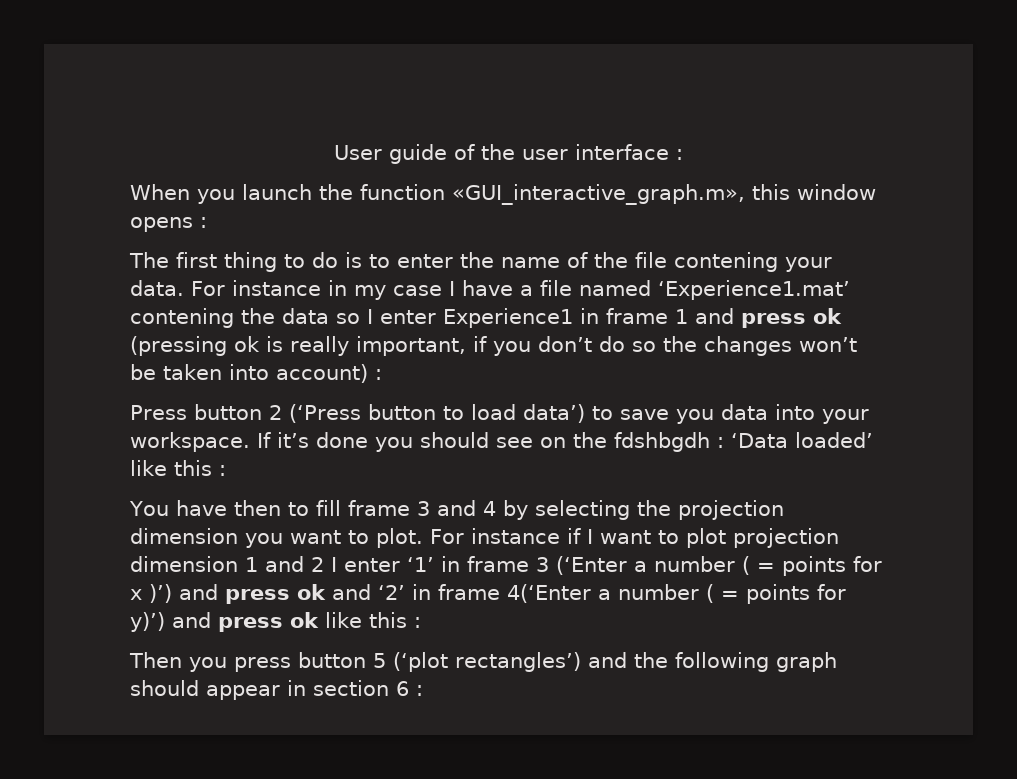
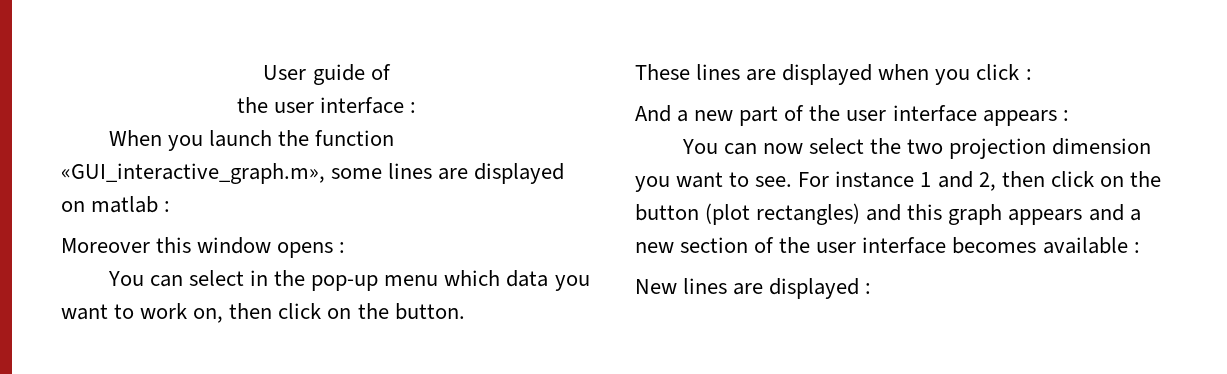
(475, 152) none -> (391, 72) //
[752,184,876,200] [130,217,207,232] [129,252,832,272] [130,280,850,300] [130,308,842,328] [130,336,857,356] [130,364,382,383] [130,404,869,424] [130,432,873,452] [130,460,226,476] [129,500,671,520] this window opens : // The first thing to do is to enter the name of the file contening your data. For instance in my case I have a file named ‘Experience1.mat’ contening the data so I enter Experience1 in frame 1 and press ok (pressing ok is really important, if you don’t do so the changes won’t be taken into account) : // Press button 2 (‘Press button to load data’) to save you data into your workspace. If it’s done you should see on the fdshbgdh : ‘Data loaded’ like this : // You have then to fill frame 3 and 4 by selecting the -> [331,163,565,184] [61,196,171,213] [61,237,346,258] [107,270,590,291] [61,303,465,323] [635,64,1032,85] [635,105,1069,126] [681,138,944,155] some lines are displayed on matlab : // Moreover this window opens : // You can select in the pop-up menu which data you want to work on, then click on the button. // These lines are displayed when you click : // And a new part of the user interface appears : // You can now select the two
[376,528,839,548] [130,556,882,576] [130,584,846,604] [130,612,421,632] [129,652,837,672] [130,680,409,700] plot. For instance if I want to plot projection dimension 1 and 2 I enter ‘1’ in frame 3 (‘Enter a number ( = points for x )’) and press ok and ‘2’ in frame 4(‘Enter a number ( = points for y)’) and press ok like this : // Then you press button 5 (‘plot rectangles’) and the following graph should appear in section 6 -> [755,171,1161,191] [635,203,1141,225] [635,237,1140,254] [635,278,860,299] see. For instance 1 and 2, then click on the button (plot rectangles) and this graph appears and a new section of the user interface becomes available : // New lines are displayed

